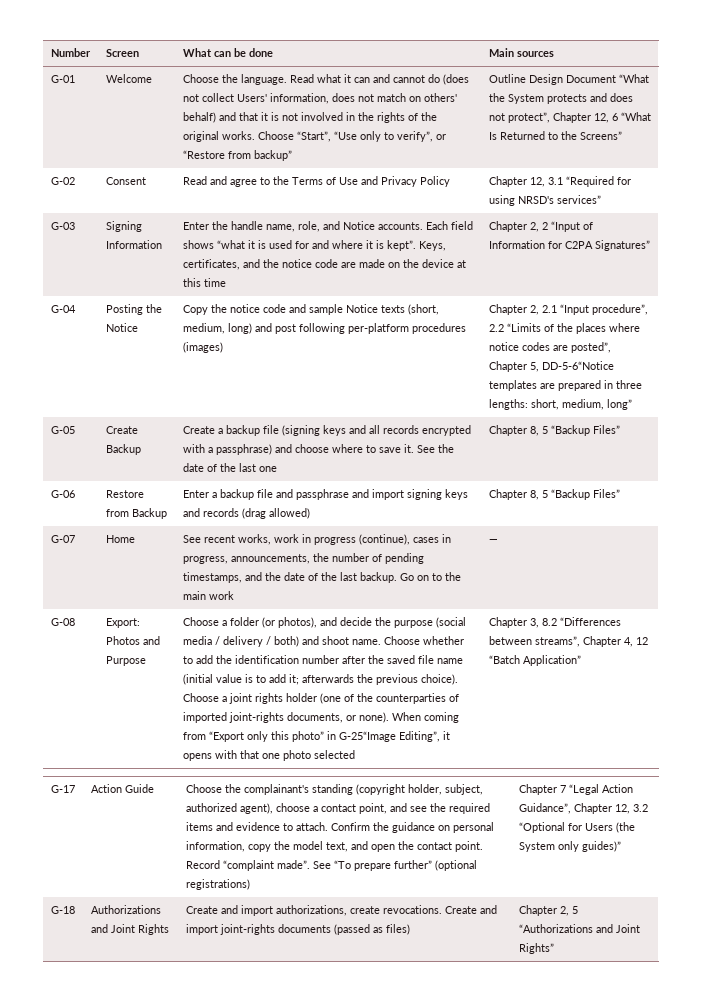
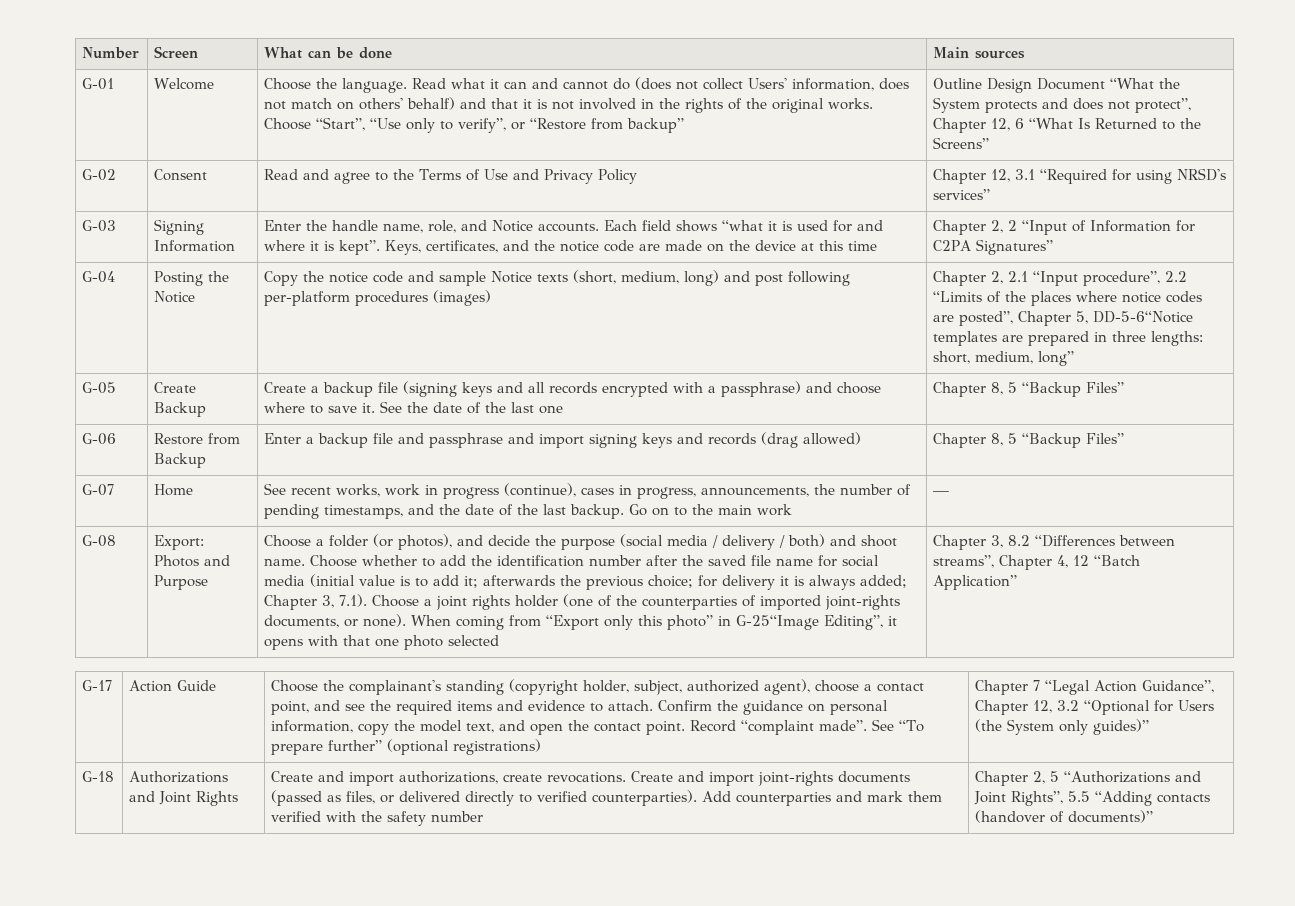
(463, 661) none -> [818,555,880,567] [264,575,306,586] for social media
[420,674,458,685] choice). -> [648,575,908,590] [264,594,368,610] choice; for delivery it is always added; Chapter 3, 7.1).
[385,924,410,935] files) -> [346,790,943,806] [271,811,484,826] files, or delivered directly to verified counterparties). Add counterparties and mark them verified with the safety number
[518,943,554,954] Rights” -> [1011,791,1211,806] [975,810,1154,823] Rights”, 5.5 “Adding contacts (handover of documents)”

